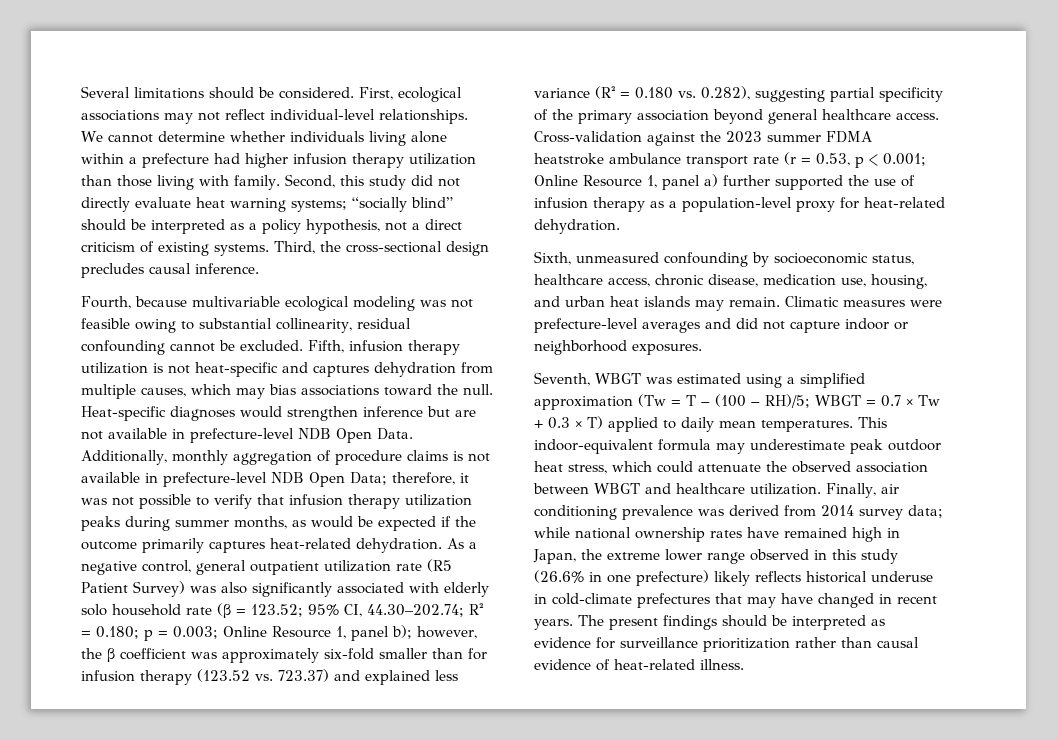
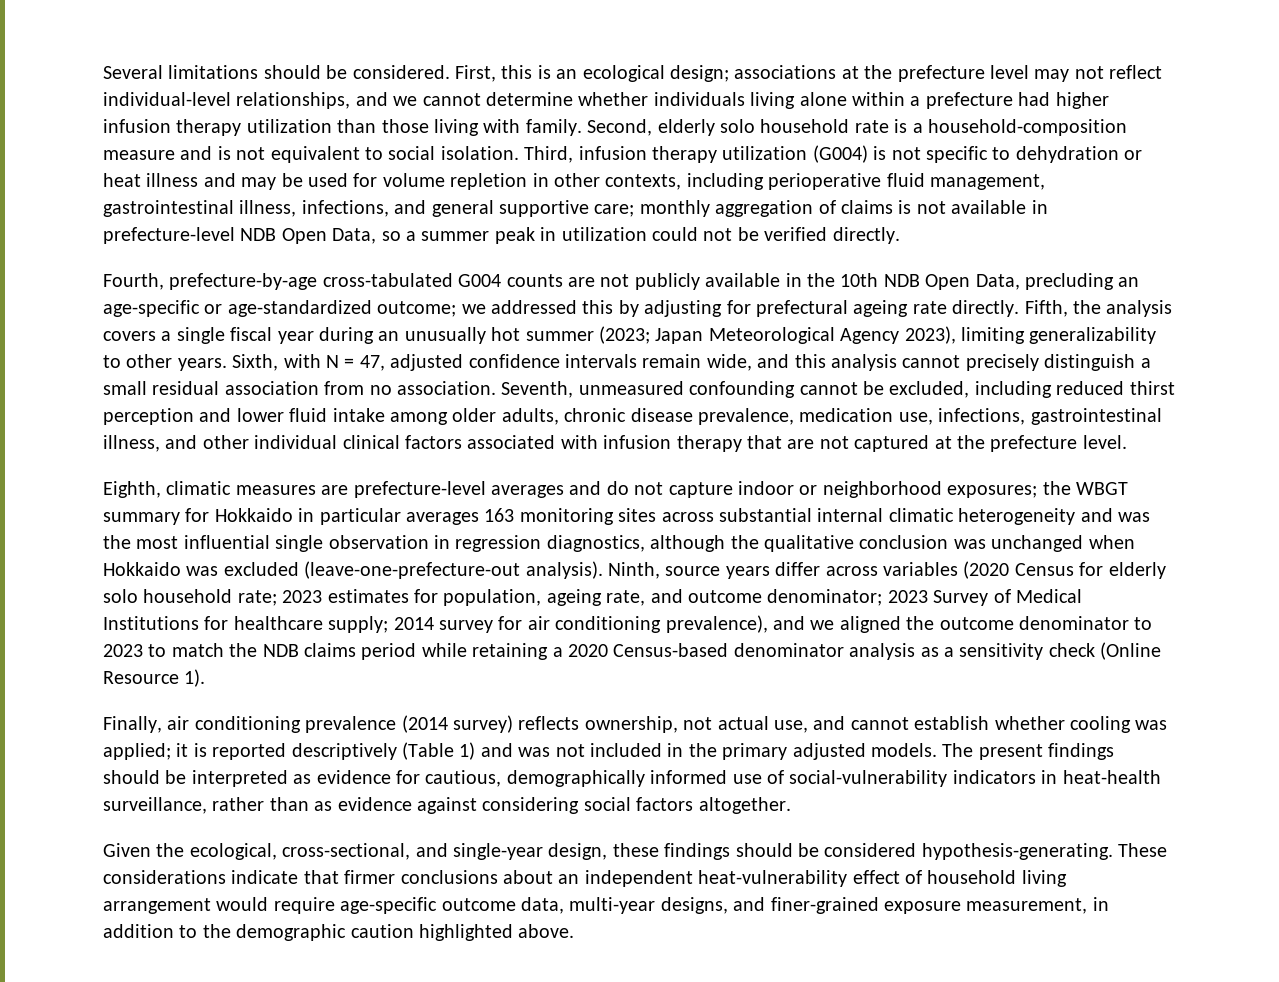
[398,87,462,102] [81,110,159,121] ecological associations -> [501,65,1029,82] this is an ecological design; associations at the prefecture level
[379,109,468,124] [81,131,103,142] relationships. We -> [236,92,418,109] relationships, and we
[339,175,460,190] [81,197,453,212] [81,219,462,234] [81,241,489,256] [81,263,259,278] [81,296,473,311] [81,318,411,333] [81,340,460,355] [81,362,493,377] [81,384,493,399] [81,406,476,421] [81,428,413,443] [81,450,167,465] this study did not directly evaluate heat warning systems; “socially blind” should be interpreted as a policy hypothesis, not a direct criticism of existing systems. Third, the cross-sectional design precludes causal inference. // Fourth, because multivariable ecological modeling was not feasible owing to substantial collinearity, residual confounding cannot be excluded. Fifth, infusion therapy utilization is not heat-specific and captures dehydration from multiple causes, which may bias associations toward the null. Heat-specific diagnoses would strengthen inference but are not available in prefecture-level NDB Open Data. Additionally, -> [657,119,1127,136] [103,145,1143,163] [103,173,1045,190] [103,200,635,217] elderly solo household rate is a household-composition measure and is not equivalent to social isolation. Third, infusion therapy utilization (G004) is not specific to dehydration or heat illness and may be used for volume repletion in other contexts, including perioperative fluid management, gastrointestinal illness, infections, and general supportive care;
[334,450,402,465] procedure -> (836, 207) none
[350,472,469,485] [81,494,472,509] [81,516,476,531] [81,538,477,553] [81,559,452,575] [81,581,489,597] [81,603,483,618] [81,625,477,641] [81,648,487,663] [81,669,458,685] [534,86,943,102] [534,109,939,124] [534,131,872,146] [534,152,926,168] [534,174,915,190] [534,197,945,212] [534,219,620,234] [534,251,914,267] [534,274,927,289] [534,296,942,311] Data; therefore, it was not possible to verify that infusion therapy utilization peaks during summer months, as would be expected if the outcome primarily captures heat-related dehydration. As a negative control, general outpatient utilization rate (R5 Patient Survey) was also significantly associated with elderly solo household rate (β = 123.52; 95% CI, 44.30–202.74; R² = 0.180; p = 0.003; Online Resource 1, panel b); however, the β coefficient was approximately six-fold smaller than for infusion therapy (123.52 vs. 723.37) and explained less variance (R² = 0.180 vs. 0.282), suggesting partial specificity of the primary association beyond general healthcare access. Cross-validation against the 2023 summer FDMA heatstroke ambulance transport rate (r = 0.53, p < 0.001; Online Resource 1, panel a) further supported the use of infusion therapy as a population-level proxy for heat-related dehydration. // Sixth, unmeasured confounding by socioeconomic status, healthcare access, chronic disease, medication use, housing, and urban heat islands may remain. Climatic measures were -> [332,227,900,244] [103,273,1140,290] [103,300,1173,317] [103,326,1157,344] [103,354,1151,371] [103,381,1175,398] [103,408,1162,425] [103,435,1127,452] [103,481,349,498] Data, so a summer peak in utilization could not be verified directly. // Fourth, prefecture-by-age cross-tabulated G004 counts are not publicly available in the 10th NDB Open Data, precluding an age-specific or age-standardized outcome; we addressed this by adjusting for prefectural ageing rate directly. Fifth, the analysis covers a single fiscal year during an unusually hot summer (2023; Japan Meteorological Agency 2023), limiting generalizability to other years. Sixth, with N = 47, adjusted confidence intervals remain wide, and this analysis cannot precisely distinguish a small residual association from no association. Seventh, unmeasured confounding cannot be excluded, including reduced thirst perception and lower fluid intake among older adults, chronic disease prevalence, medication use, infections, gastrointestinal illness, and other individual clinical factors associated with infusion therapy that are not captured at the prefecture level. // Eighth, climatic measures are
[736,318,758,329] did -> [606,481,629,495] do
[632,344,702,355] [534,372,865,388] [534,394,940,410] [534,416,887,432] [534,439,941,454] [534,461,928,474] [533,483,899,498] [534,505,943,520] [534,527,900,542] [533,549,898,564] [534,570,933,586] [534,593,937,608] [534,619,573,630] exposures. // Seventh, WBGT was estimated using a simplified approximation (Tw = T − (100 − RH)/5; WBGT = 0.7 × Tw + 0.3 × T) applied to daily mean temperatures. This indoor-equivalent formula may underestimate peak outdoor heat stress, which could attenuate the observed association between WBGT and healthcare utilization. Finally, air conditioning prevalence was derived from 2014 survey data; while national ownership rates have remained high in Japan, the extreme lower range observed in this study (26.6% in one prefecture) likely reflects historical underuse in cold-climate prefectures that may have changed in recent years. -> [947,481,1128,498] [103,508,1150,525] [103,535,1135,552] [103,561,1166,579] [103,589,1082,606] [103,615,1153,633] [103,642,1162,660] [103,669,206,687] [103,715,1168,733] [103,742,937,760] exposures; the WBGT summary for Hokkaido in particular averages 163 monitoring sites across substantial internal climatic heterogeneity and was the most influential single observation in regression diagnostics, although the qualitative conclusion was unchanged when Hokkaido was excluded (leave-one-prefecture-out analysis). Ninth, source years differ across variables (2020 Census for elderly solo household rate; 2023 estimates for population, ageing rate, and outcome denominator; 2023 Survey of Medical Institutions for healthcare supply; 2014 survey for air conditioning prevalence), and we aligned the outcome denominator to 2023 to match the NDB claims period while retaining a 2020 Census-based denominator analysis as a sensitivity check (Online Resource 1). // Finally, air conditioning prevalence (2014 survey) reflects ownership, not actual use, and cannot establish whether cooling was applied; it is reported descriptively (Table 1) and was not included in the primary adjusted models.
[620,637,919,652] [534,659,744,671] surveillance prioritization rather than causal evidence of heat-related illness. -> [425,770,1161,787] [103,797,791,814] [103,843,1168,860] [103,870,1067,887] [103,897,1109,914] [103,924,575,941] cautious, demographically informed use of social-vulnerability indicators in heat-health surveillance, rather than as evidence against considering social factors altogether. // Given the ecological, cross-sectional, and single-year design, these findings should be considered hypothesis-generating. These considerations indicate that firmer conclusions about an independent heat-vulnerability effect of household living arrangement would require age-specific outcome data, multi-year designs, and finer-grained exposure measurement, in addition to the demographic caution highlighted above.

